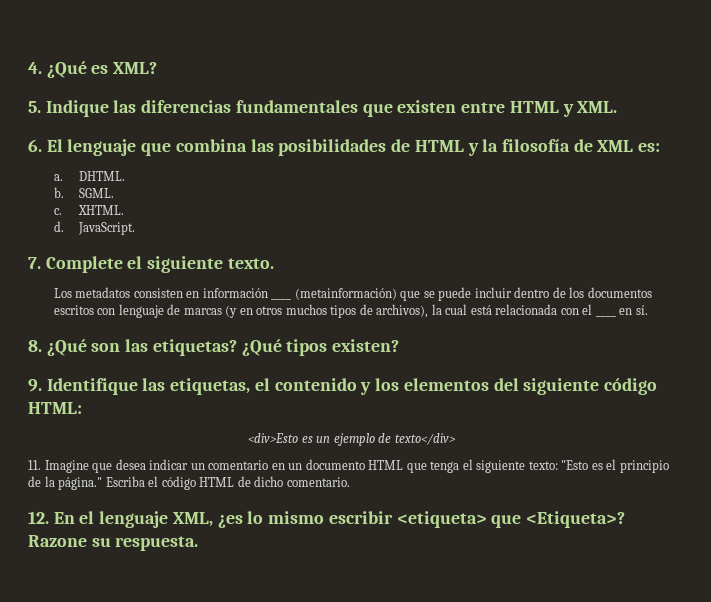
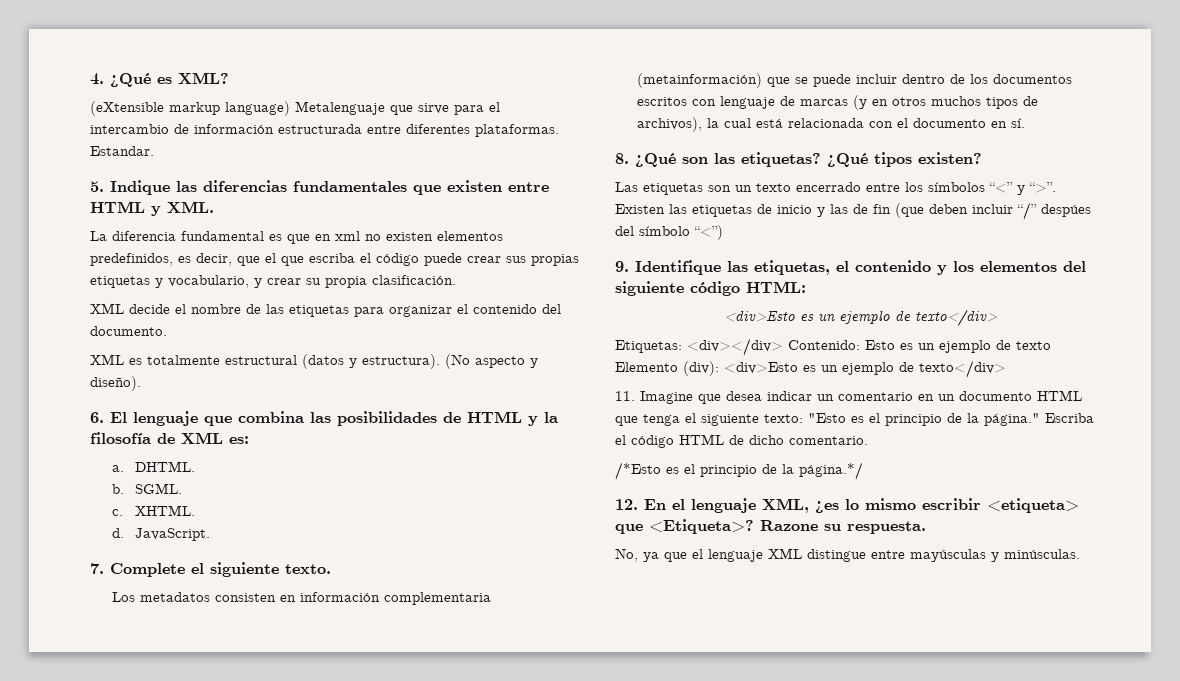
(158, 68) none -> [90,101,500,116] [90,124,559,137] [90,146,154,156] // (eXtensible markup language) Metalenguaje que sirve para el intercambio de información estructurada entre diferentes plataformas. Estandar.
(618, 107) none -> [90,231,503,244] [90,253,579,266] [90,275,456,288] [90,303,561,317] [90,326,167,336] [90,354,538,369] [90,376,141,391] // La diferencia fundamental es que en xml no existen elementos predefinidos, es decir, que el que escriba el código puede crear sus propias etiquetas y vocabulario, y crear su propia clasificación. // XML decide el nombre de las etiquetas para organizar el contenido del documento. // XML es totalmente estructural (datos y estructura). (No aspecto y diseño).
[271,298,292,300] ____ -> [384,592,492,605] complementaria
[595,315,616,317] ____ -> [913,118,987,128] documento
(400, 345) none -> [615,182,1056,195] [615,202,1091,220] [615,225,723,240] // Las etiquetas son un texto encerrado entre los símbolos “<” y “>”. Existen las etiquetas de inicio y las de fin (que deben incluir “/” despúes del símbolo “<”)
(456, 439) none -> [615,338,1051,356] [615,360,1006,378] // Etiquetas: <div></div> Contenido: Esto es un ejemplo de texto Elemento (div): <div>Esto es un ejemplo de texto</div>
(350, 482) none -> [615,462,863,480] // /*Esto es el principio de la página.*/
(199, 543) none -> [615,548,1080,562] // No, ya que el lenguaje XML distingue entre mayúsculas y minúsculas.

